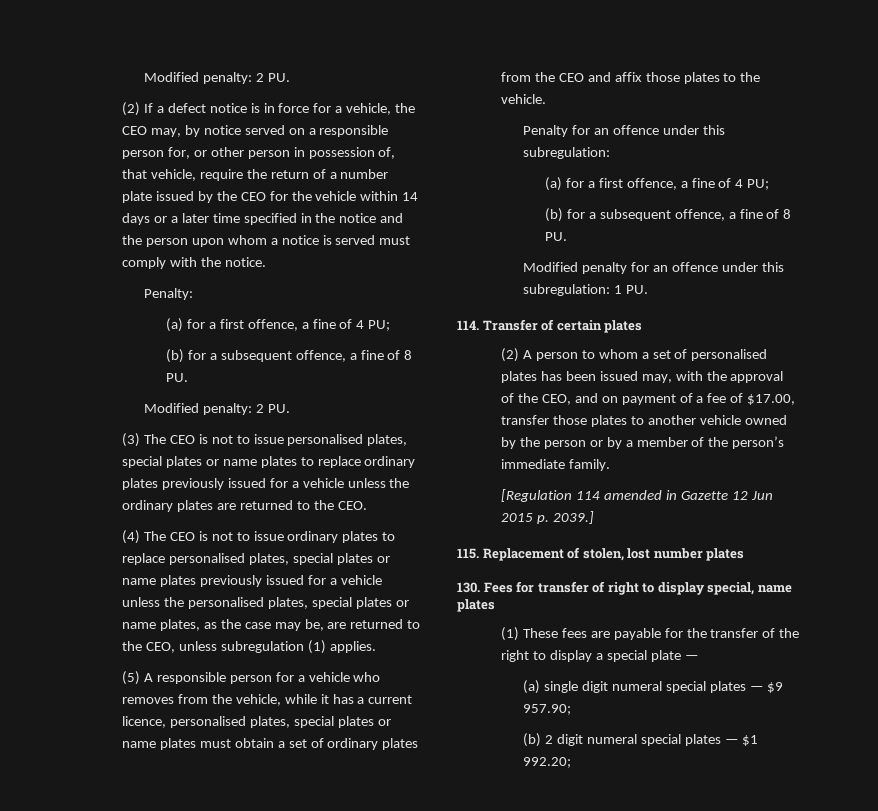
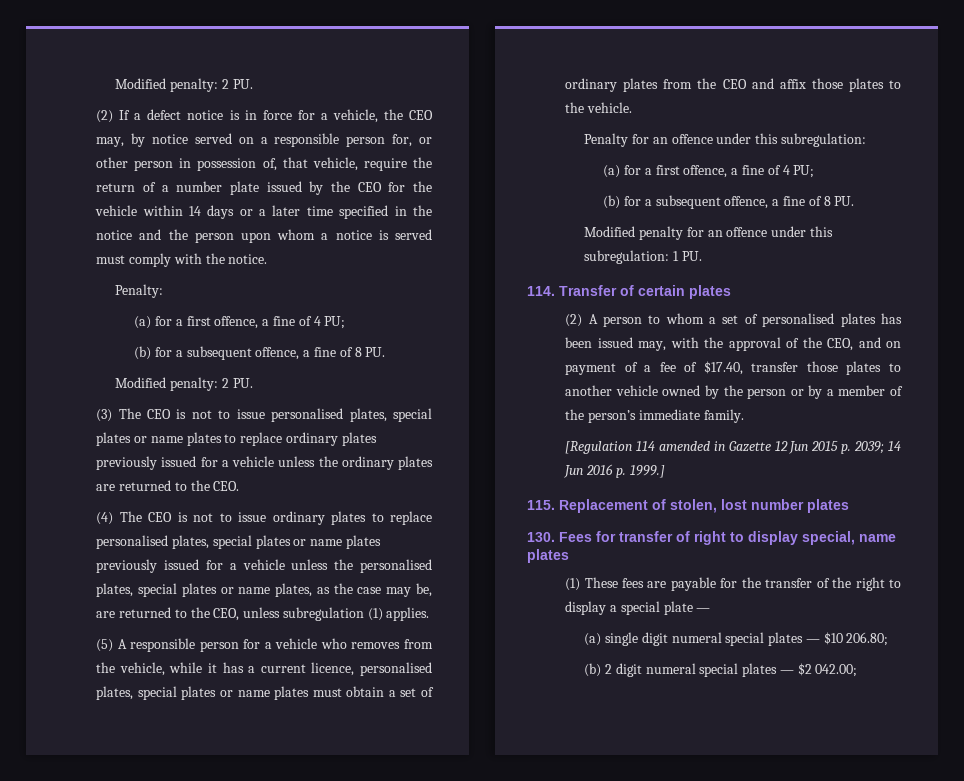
[747,394,796,405] $17.00, -> [703,361,743,375] $17.40,
[552,511,594,524] 2039.] -> [854,441,901,454] [564,464,665,478] 2039; 14 Jun 2016 p. 1999.]
[767,682,784,693] [523,704,572,715] $9 957.90; -> [823,632,889,646] $10 206.80;
[742,735,759,746] [523,757,572,768] $1 992.20; -> [797,663,858,677] $2 042.00;

